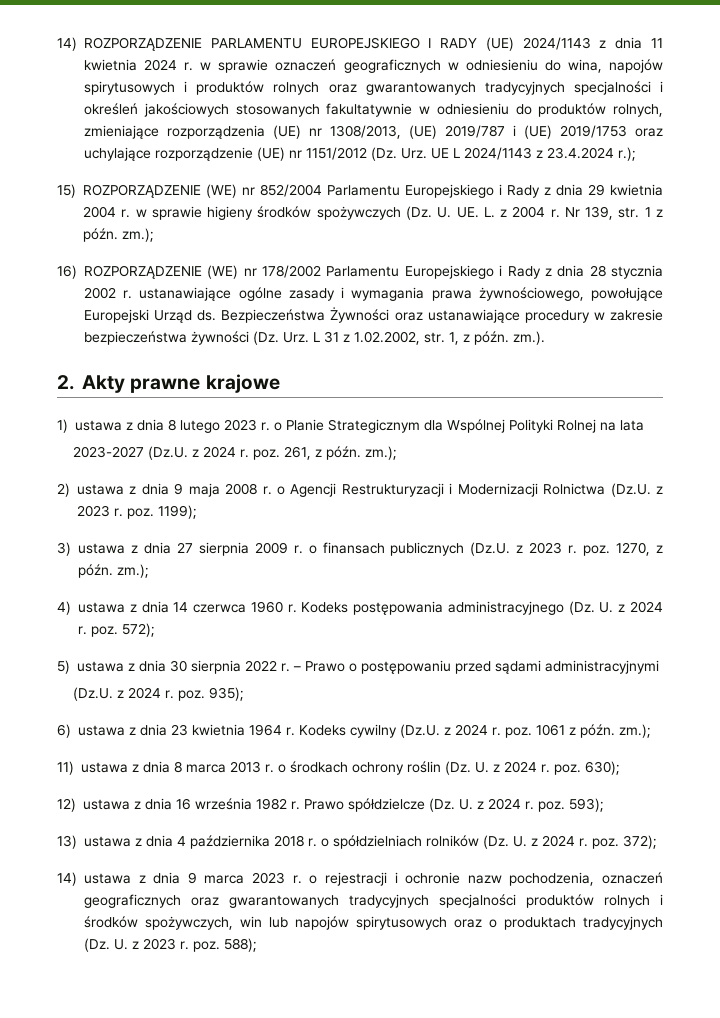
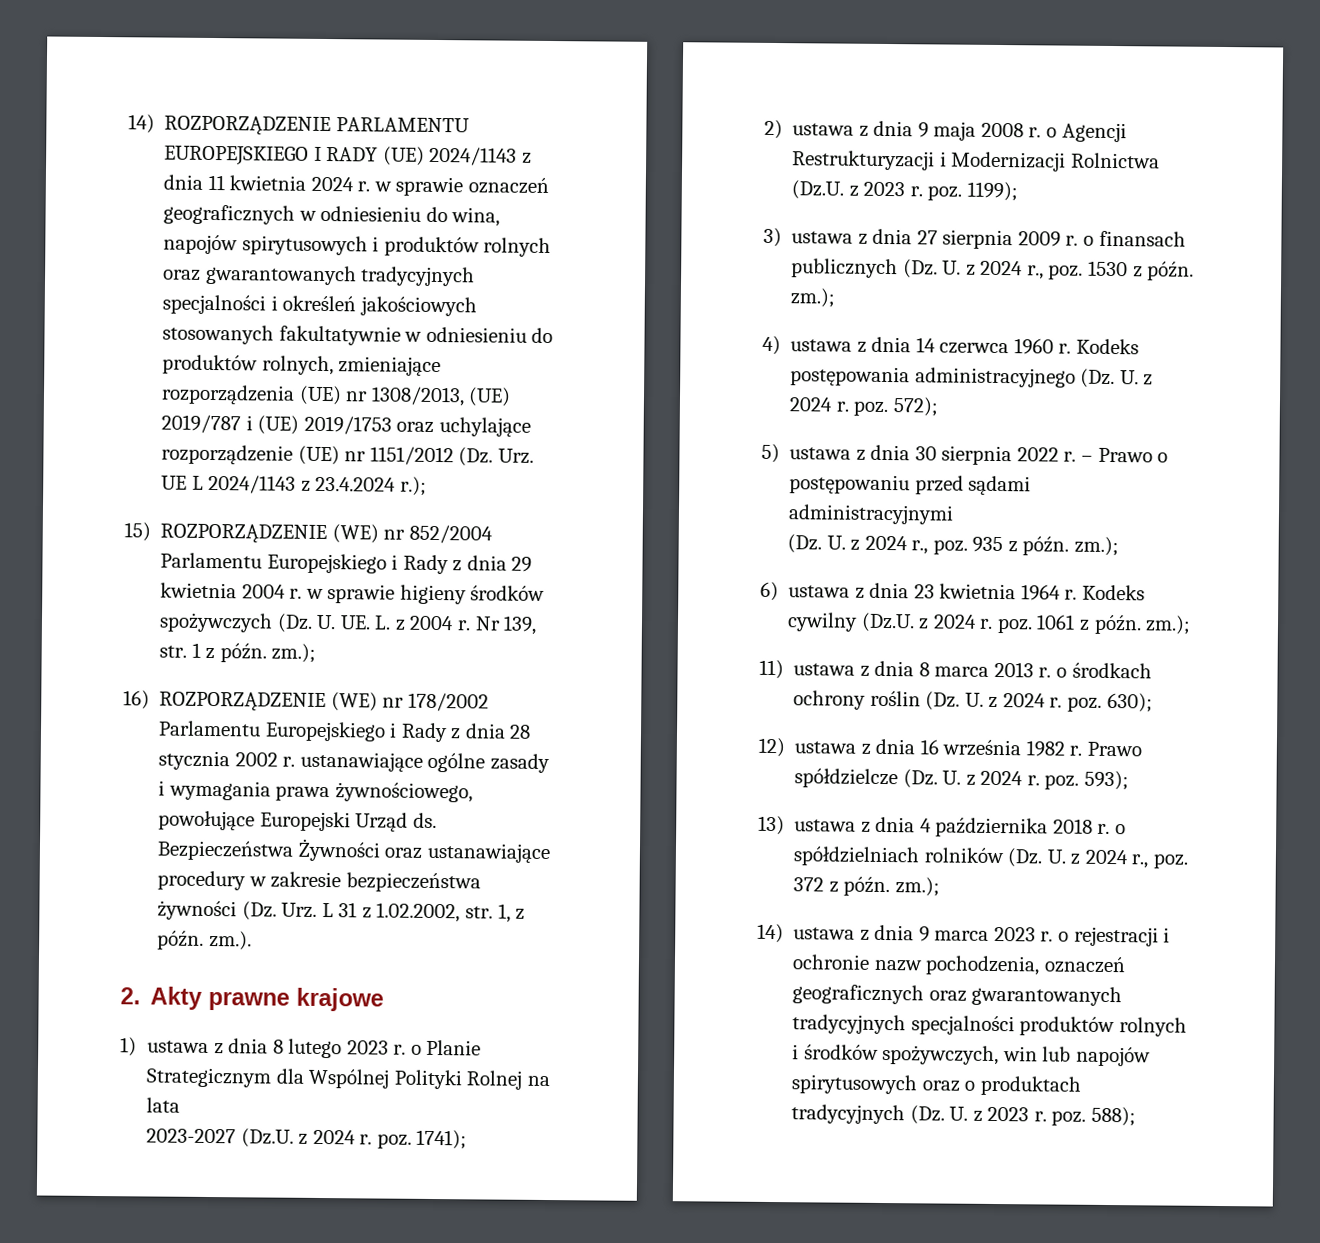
[283,446,397,460] 261, z późn. zm.); -> [416,1129,468,1150] 1741);
[470,542,651,556] (Dz.U. z 2023 r. poz. 1270, -> [902,259,1128,280] (Dz. U. z 2024 r., poz. 1530
[72,687,244,701] (Dz.U. z 2024 r. poz. 935); -> [787,534,1120,557] (Dz. U. z 2024 r., poz. 935 z późn. zm.);
[579,835,657,849] r. poz. 372); -> [1131,853,1188,869] [793,876,940,897] r., poz. 372 z późn. zm.);

